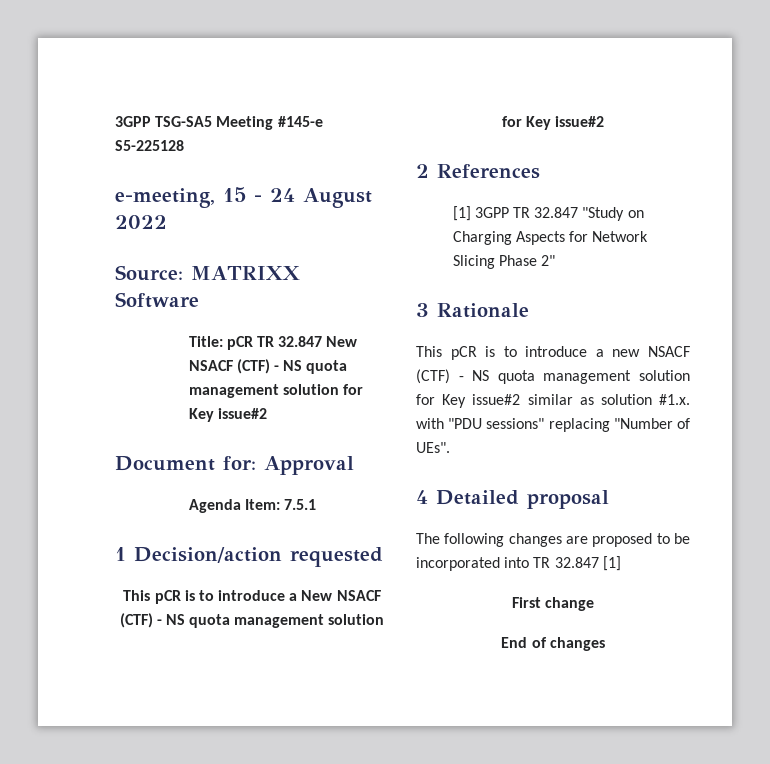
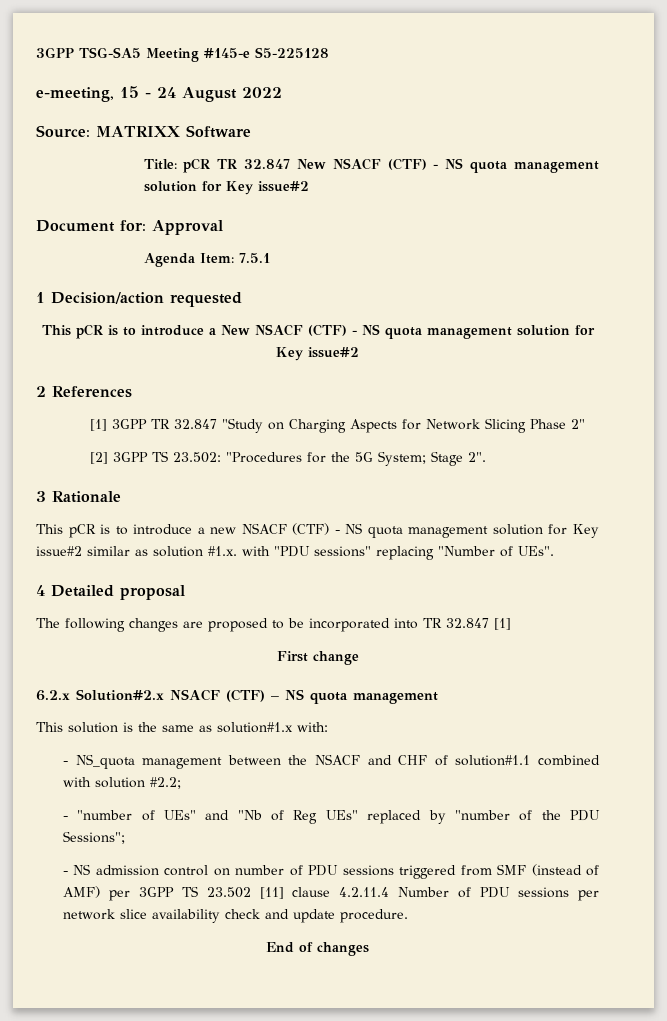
(556, 260) none -> [89,451,486,466] // [2] 3GPP TS 23.502: "Procedures for the 5G System; Stage 2".
(595, 604) none -> [36,689,438,704] [36,722,328,733] [62,754,600,769] [62,777,181,789] [62,810,600,824] [62,831,125,844] [62,864,599,879] [62,886,599,901] [62,909,408,923] // 6.2.x Solution#2.x NSACF (CTF) – NS quota management // This solution is the same as solution#1.x with: // - NS_quota management between the NSACF and CHF of solution#1.1 combined with solution #2.2; // - "number of UEs" and "Nb of Reg UEs" replaced by "number of the PDU Sessions"; // - NS admission control on number of PDU sessions triggered from SMF (instead of AMF) per 3GPP TS 23.502 [11] clause 4.2.11.4 Number of PDU sessions per network slice availability check and update procedure.

